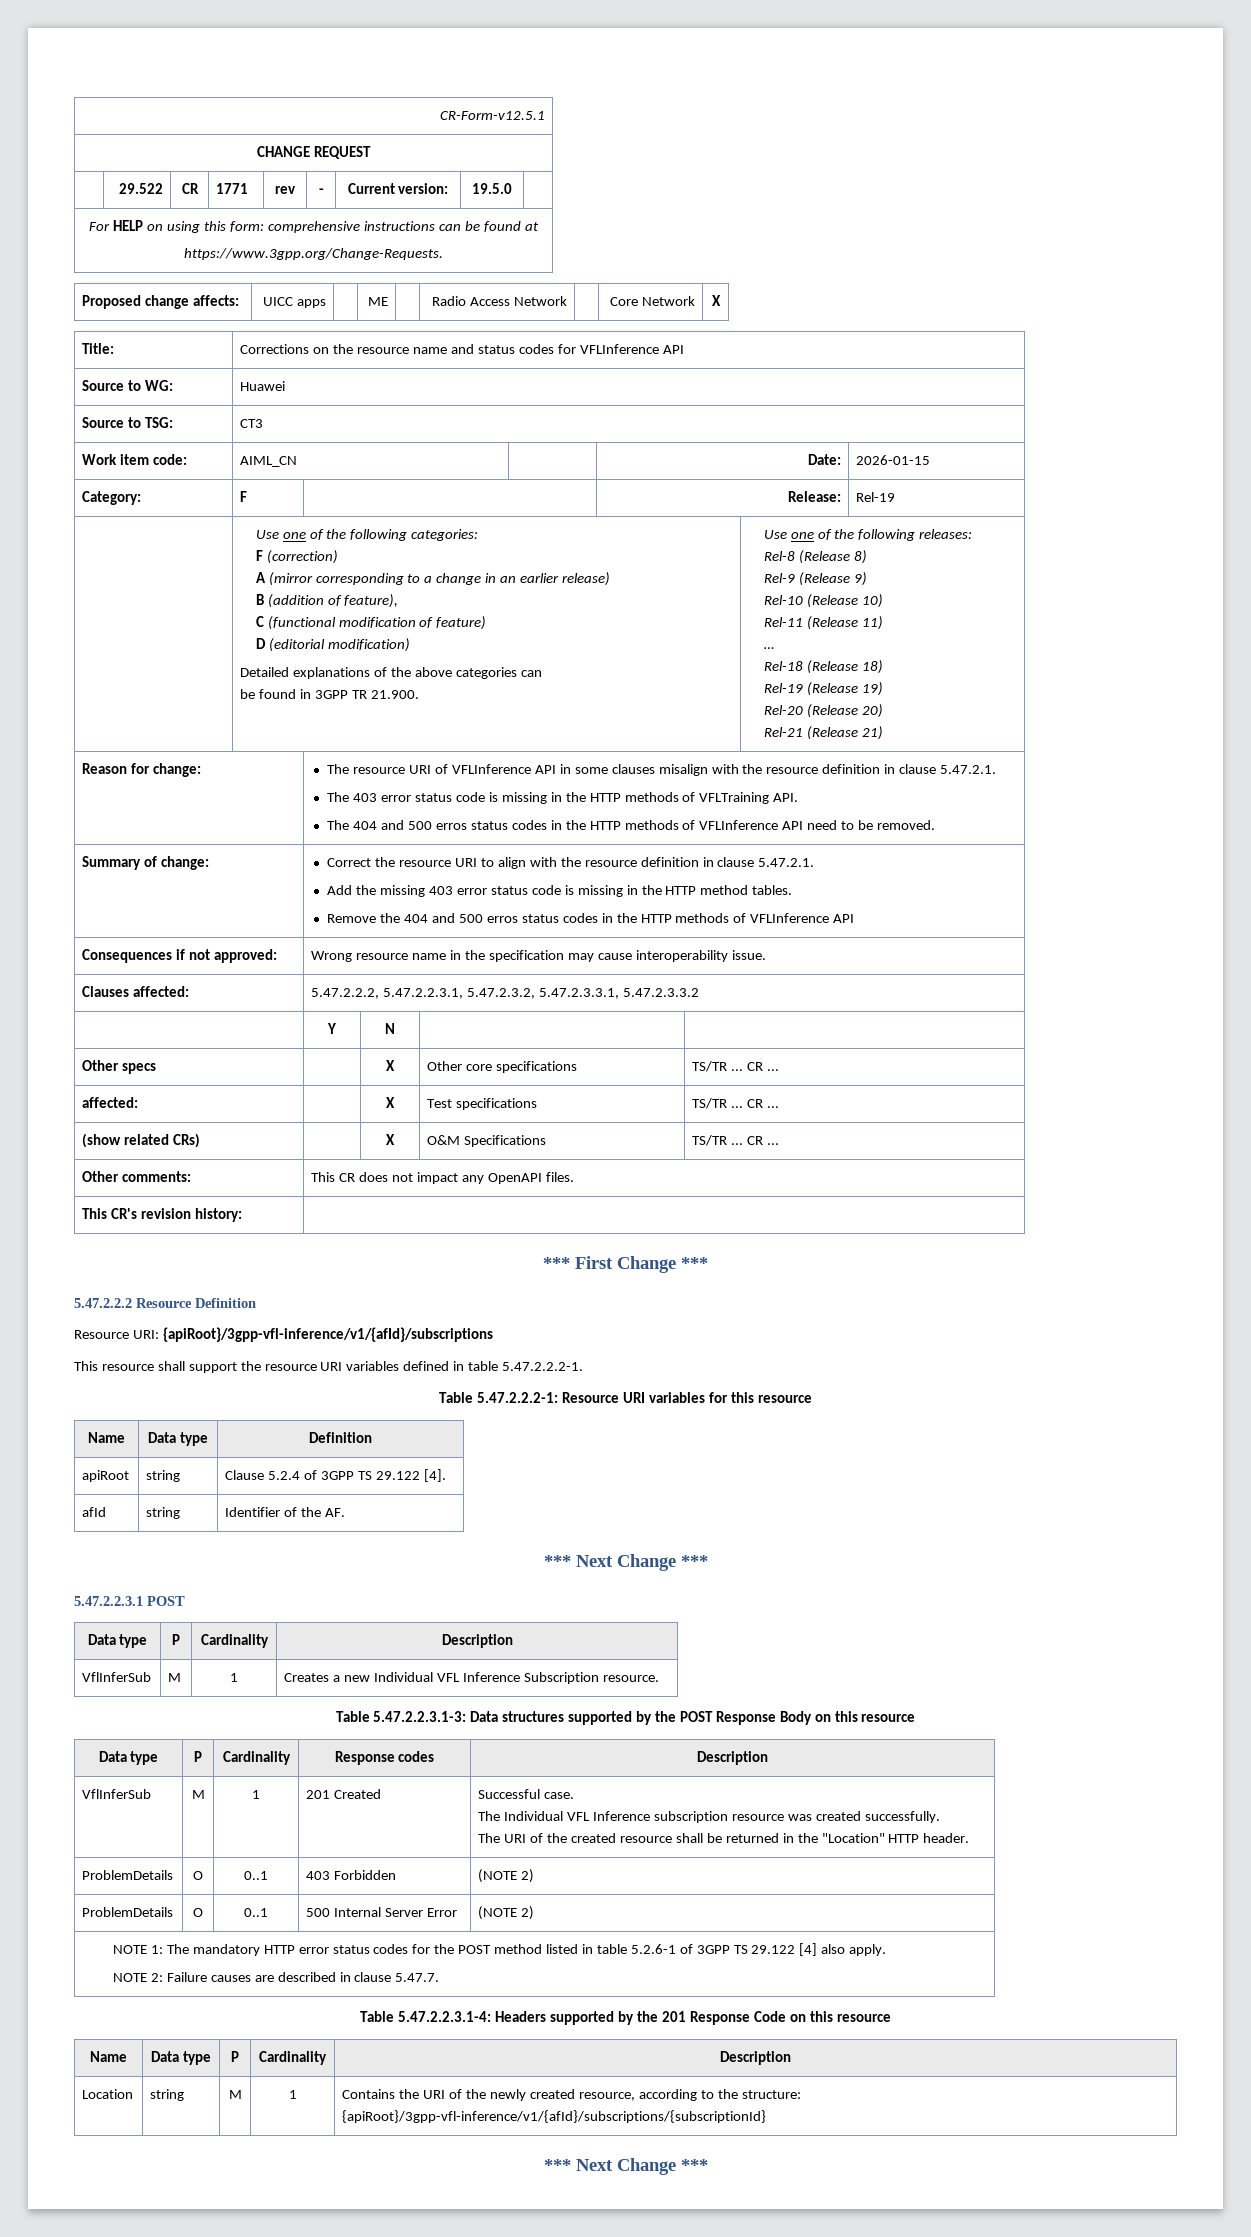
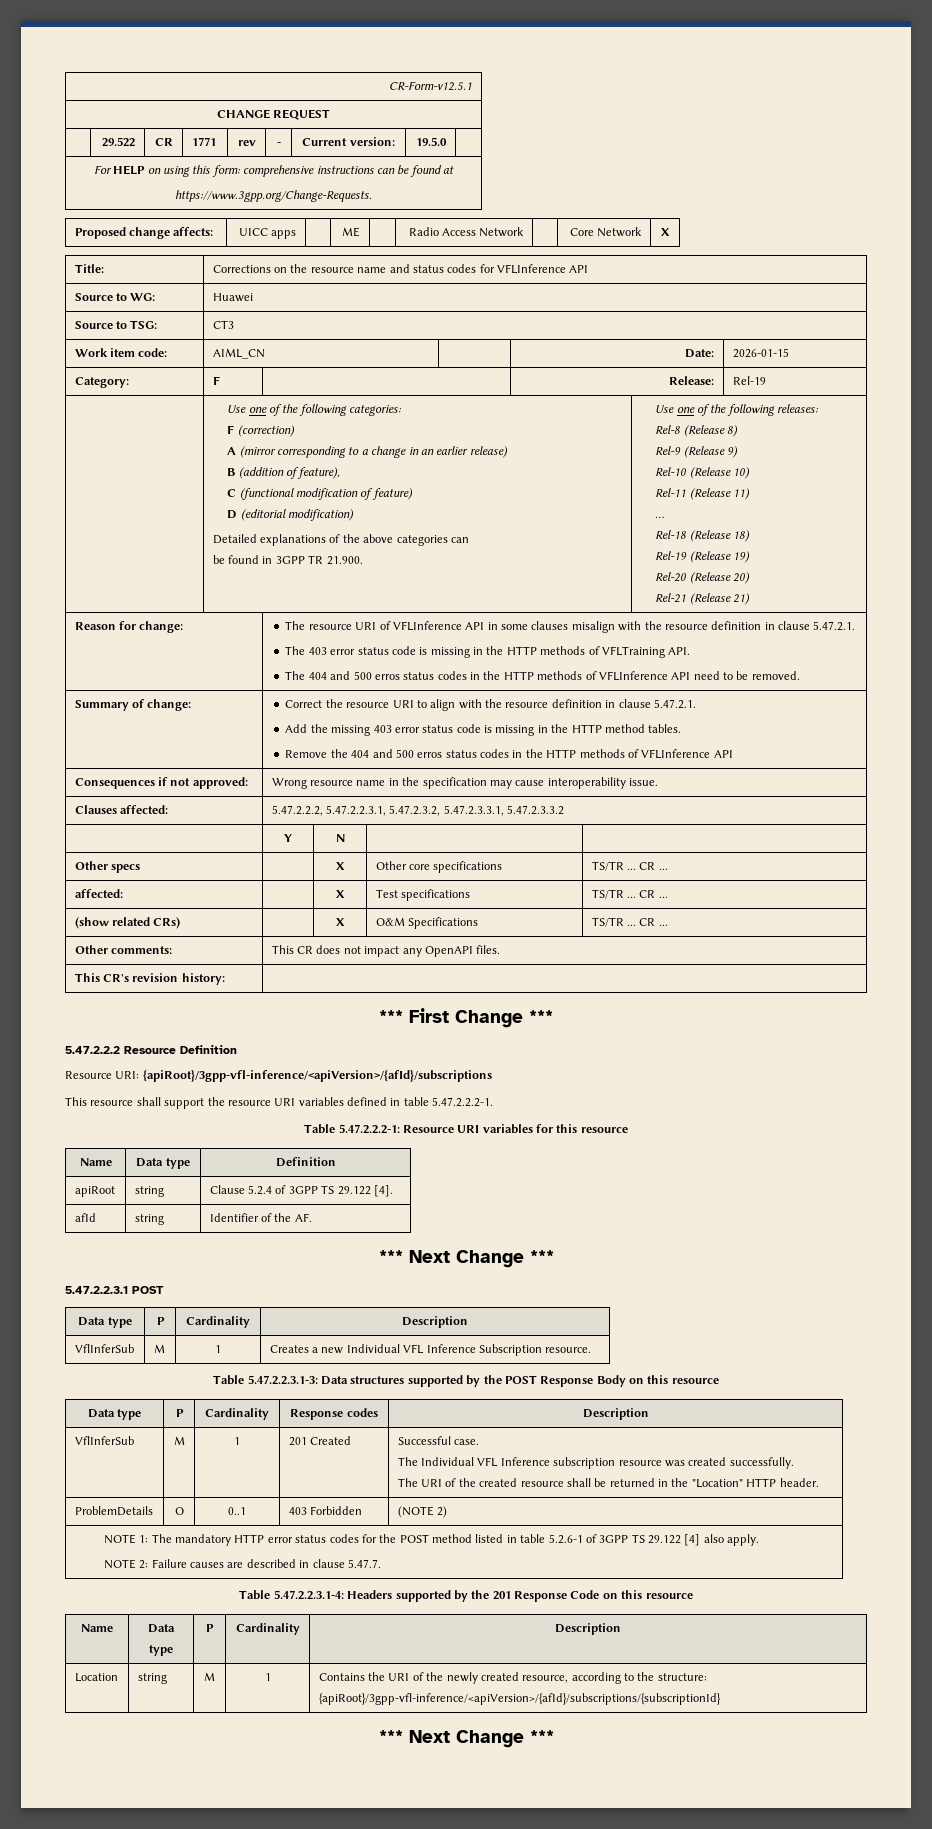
[162,1327,493,1342] {apiRoot}/3gpp-vfl-inference/v1/{afId}/subscriptions -> [142,1070,492,1082] {apiRoot}/3gpp-vfl-inference/<apiVersion>/{afId}/subscriptions
[82,1907,174,1917] [193,1908,203,1917] [244,1908,268,1917] [306,1907,458,1917] [478,1906,535,1920] // ProblemDetails | O | 0..1 | 500 Internal Server Error | (NOTE 2) -> (448, 1512) none
[342,2110,767,2123] {apiRoot}/3gpp-vfl-inference/v1/{afId}/subscriptions/{subscriptionId} -> [318,1693,721,1705] {apiRoot}/3gpp-vfl-inference/<apiVersion>/{afId}/subscriptions/{subscriptionId}

